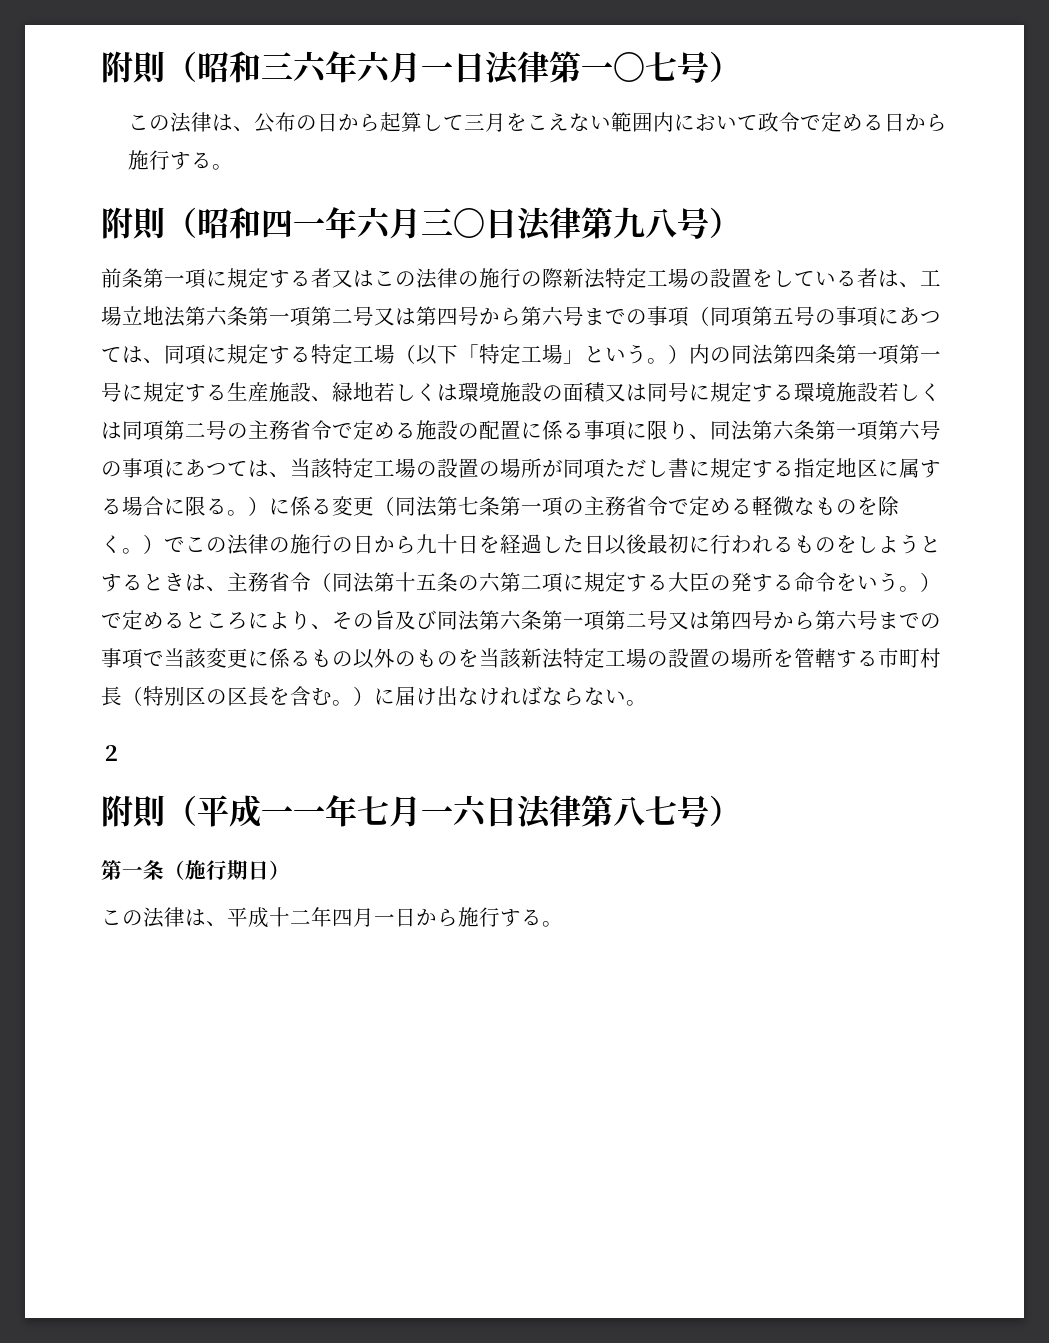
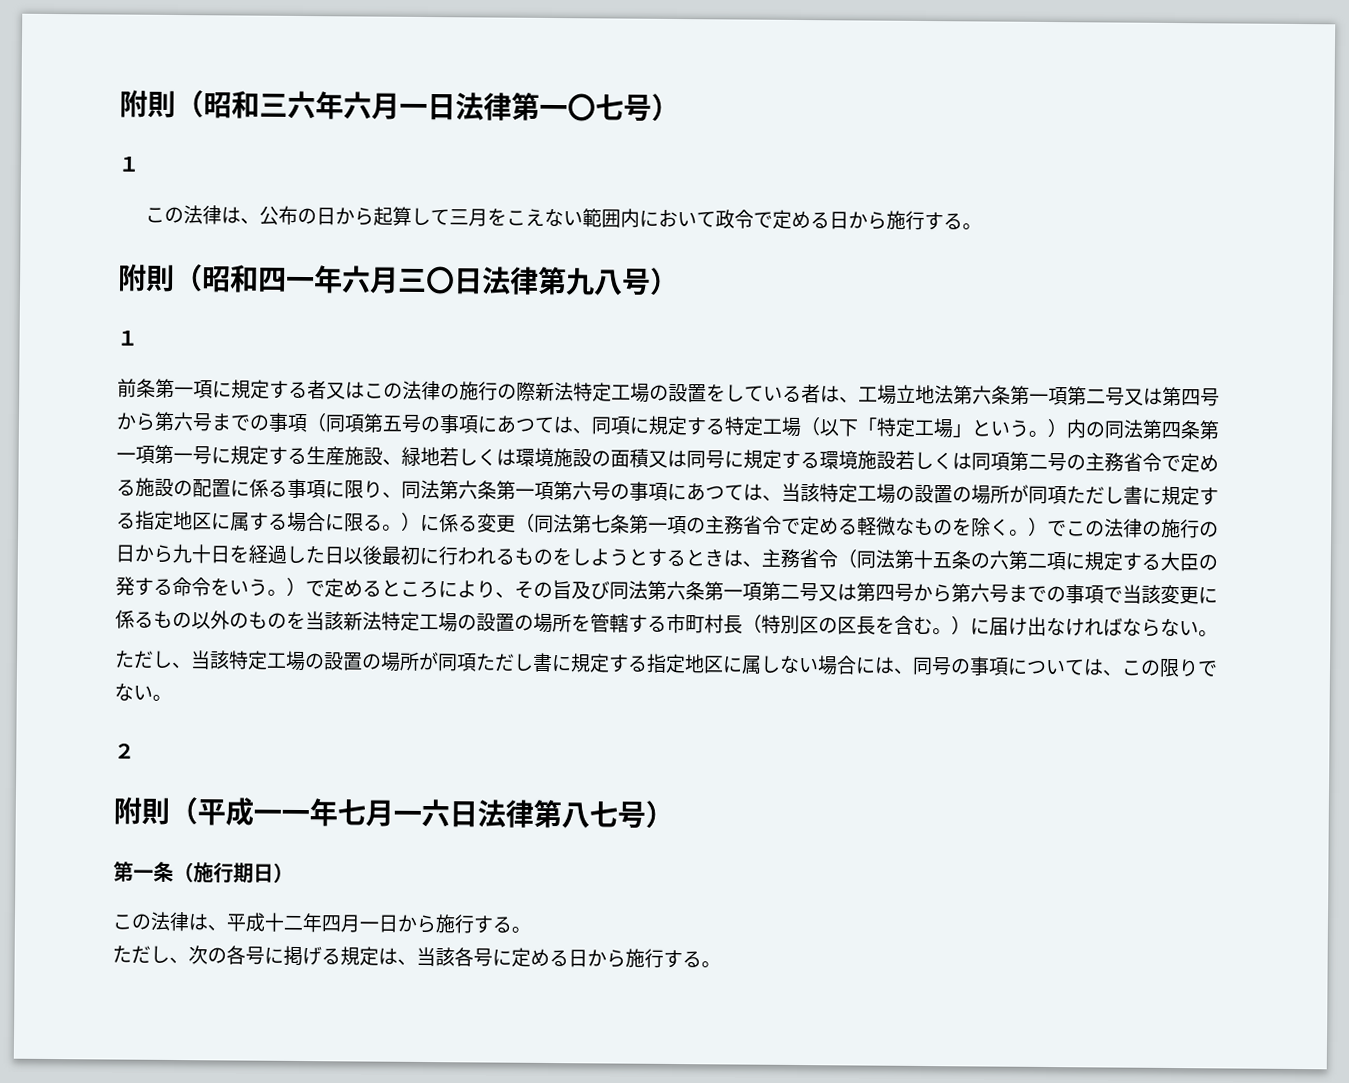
(741, 66) none -> [118,156,140,172] // １
(741, 222) none -> [117,330,138,346] // １
(647, 703) none -> [114,650,1218,678] [114,683,172,701] // ただし、当該特定工場の設置の場所が同項ただし書に規定する指定地区に属しない場合には、同号の事項については、この限りでない。
(563, 924) none -> [112,945,721,969] // ただし、次の各号に掲げる規定は、当該各号に定める日から施行する。

